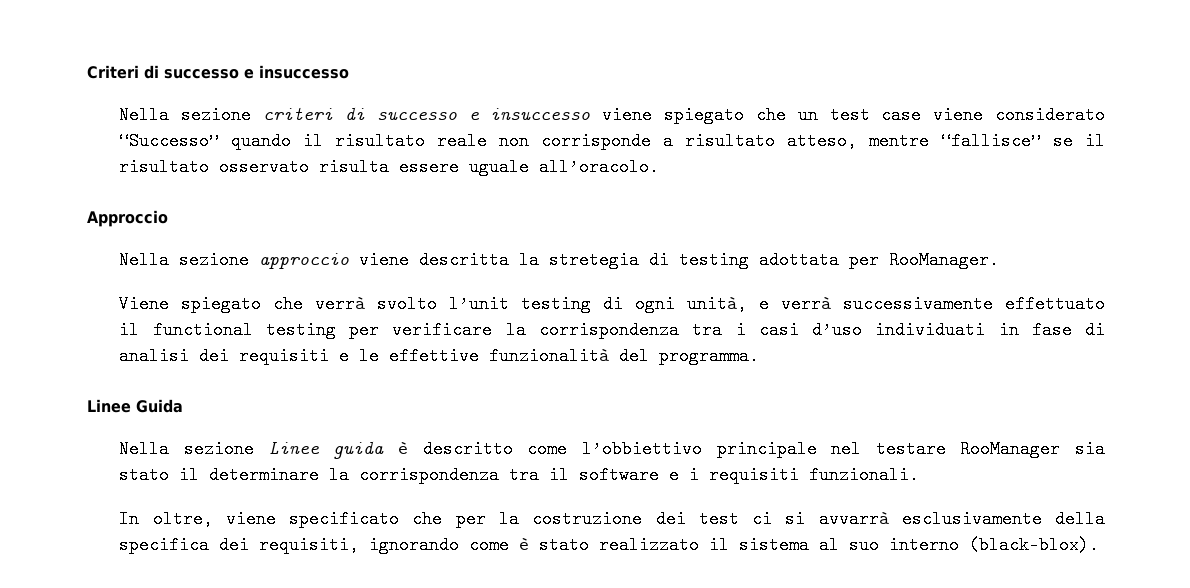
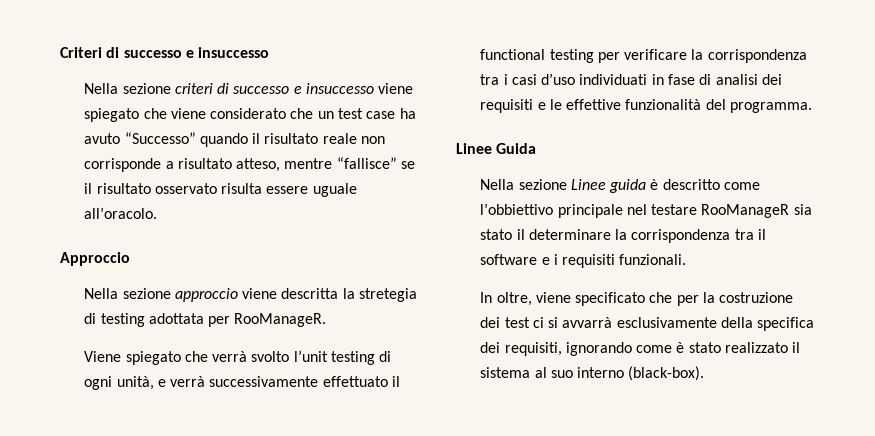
(786, 115) none -> [170,108,314,119] viene considerato che
[933,106,1105,124] viene considerato -> [399,108,416,119] [84,133,121,144] ha avuto
[889,251,1000,269] RooManager. -> [234,313,327,327] RooManageR.
[960,440,1061,458] RooManager -> [701,204,790,218] RooManageR
[969,536,1100,554] (black-blox). -> [628,366,705,381] (black-box).

